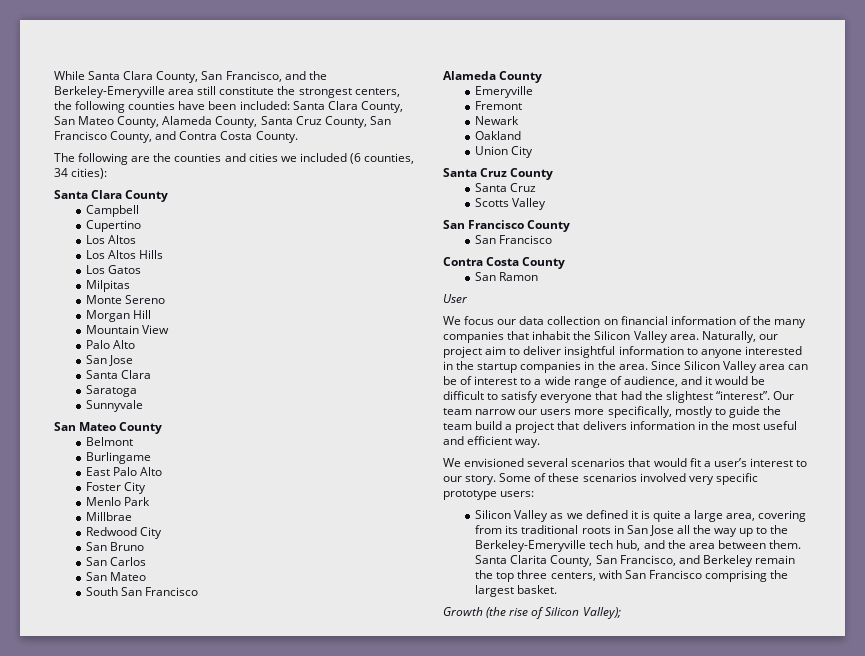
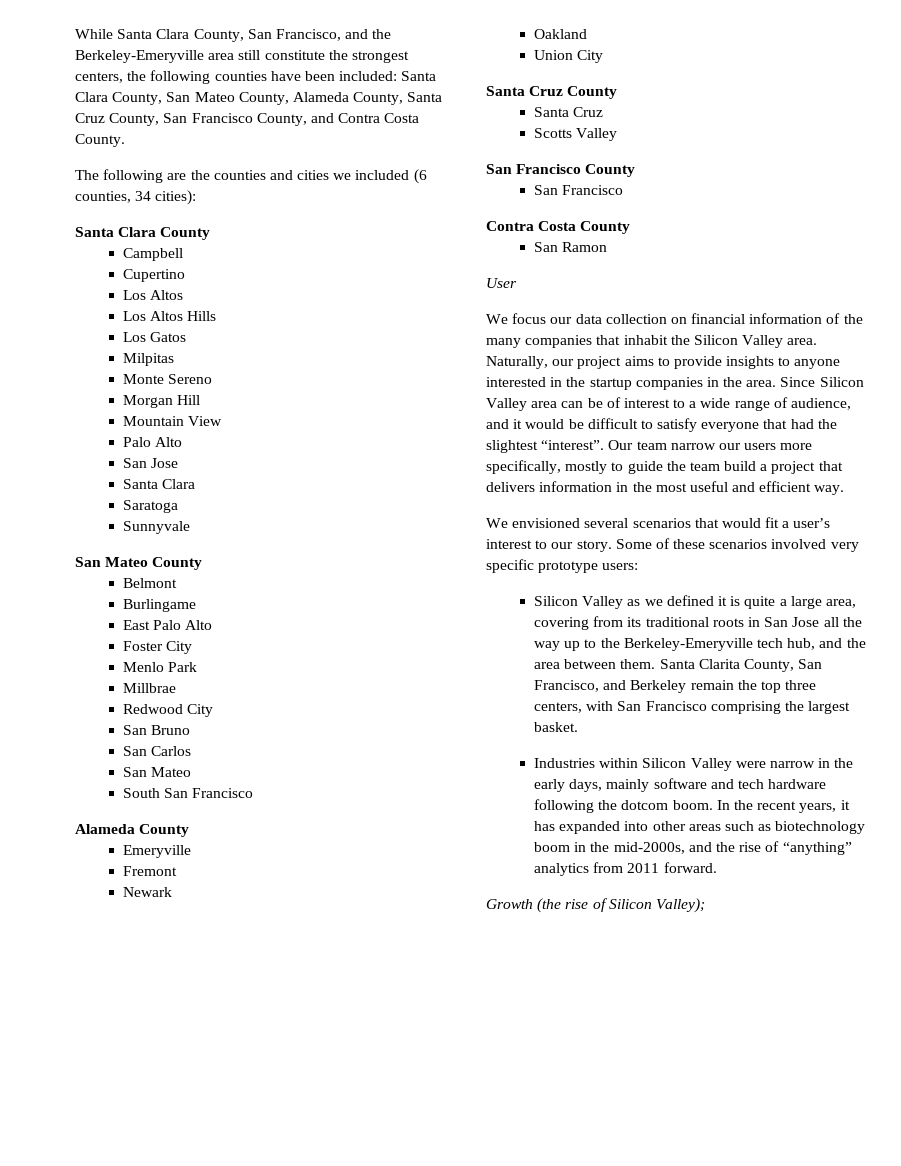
[485,346,684,358] aim to deliver insightful information -> [624,356,775,369] aims to provide insights
(558, 589) none -> [534,758,854,771] [534,778,827,792] [534,799,850,813] [534,821,866,834] [534,841,852,855] [534,862,717,876] // Industries within Silicon Valley were narrow in the early days, mainly software and tech hardware following the dotcom boom. In the recent years, it has expanded into other areas such as biotechnology boom in the mid-2000s, and the rise of “anything” analytics from 2011 forward.

